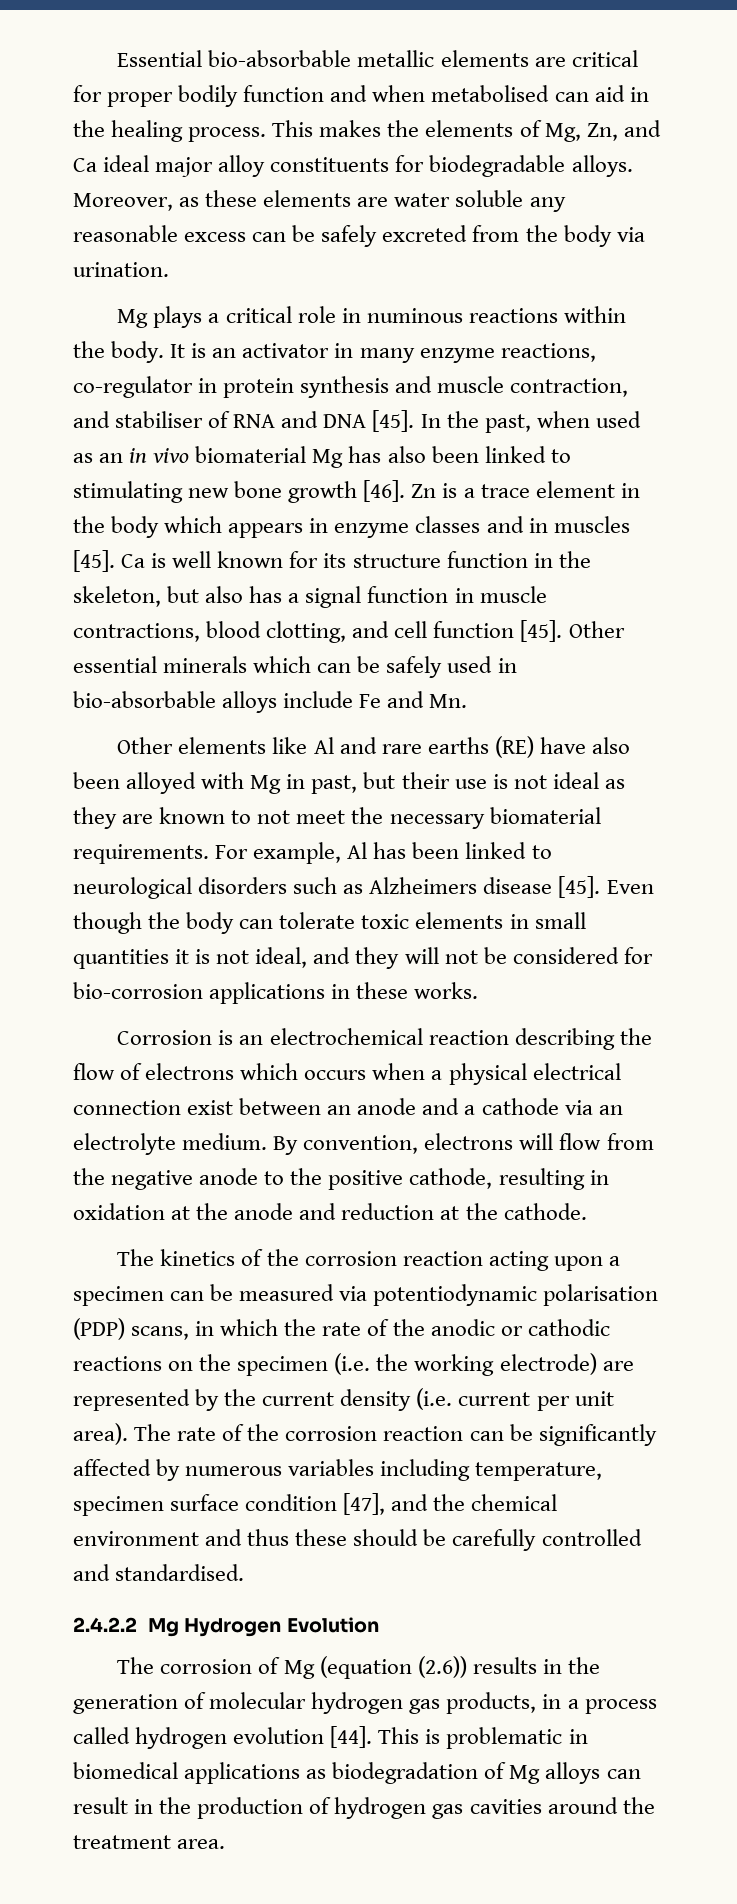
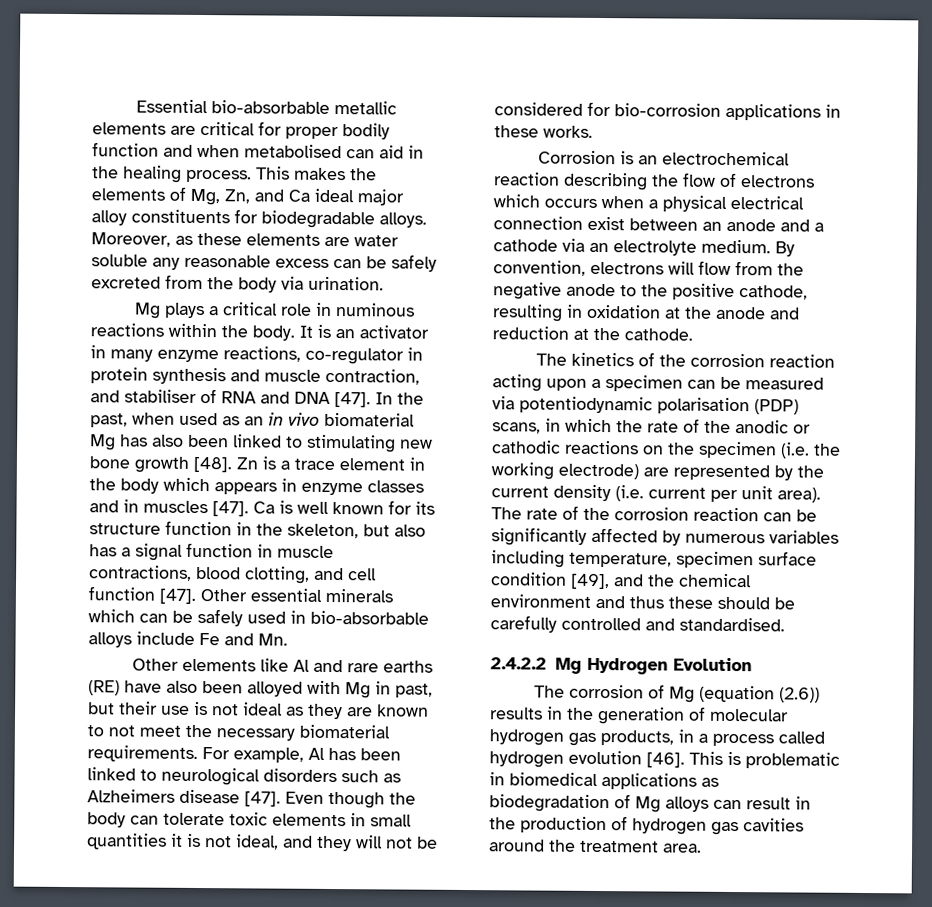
[372,410,415,432] [45]. -> [334,392,371,408] [47].
[363,480,406,502] [46]. -> [193,456,232,473] [48].
[73,550,115,572] [45]. -> [212,501,249,517] [47].
[520,620,563,642] [45]. -> [159,588,196,604] [47].
[558,876,601,898] [45]. -> [244,791,281,807] [47].
[343,1493,386,1515] [47], -> [570,573,610,590] [49],
[330,1726,373,1748] [44]. -> [646,752,685,768] [46].

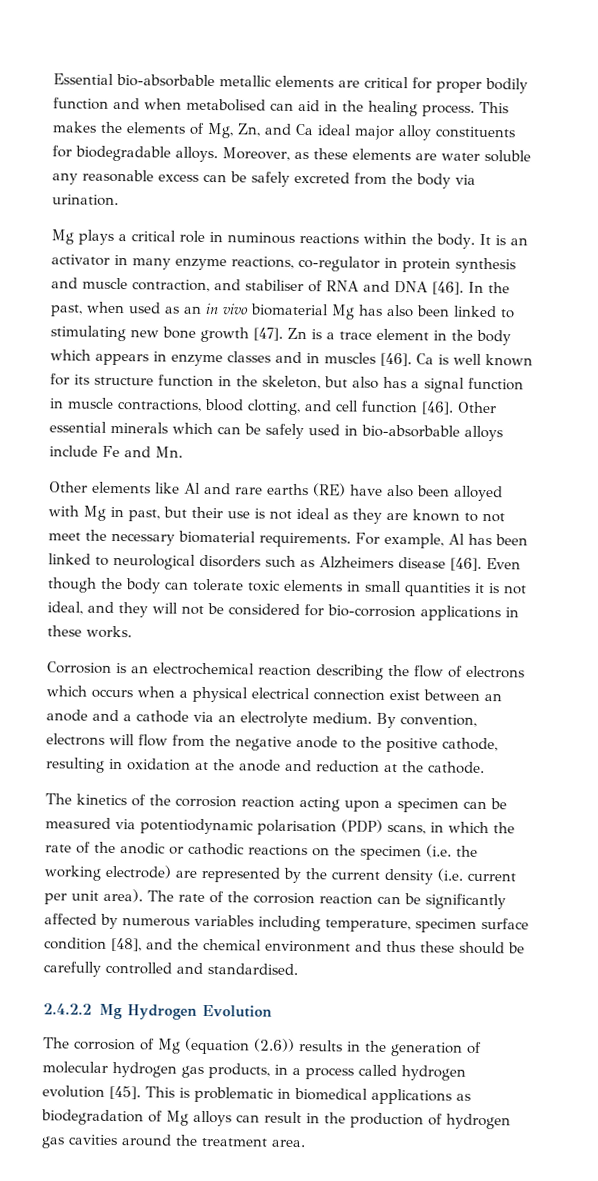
[334,392,371,408] [47]. -> [432,281,464,295] [46].
[193,456,232,473] [48]. -> [253,327,283,341] [47].
[212,501,249,517] [47]. -> [380,352,412,367] [46].
[159,588,196,604] [47]. -> [421,401,454,415] [46].
[244,791,281,807] [47]. -> [450,557,482,571] [46].
[570,573,610,590] [49], -> [111,937,142,952] [48],
[646,752,685,768] [46]. -> [109,1085,141,1100] [45].

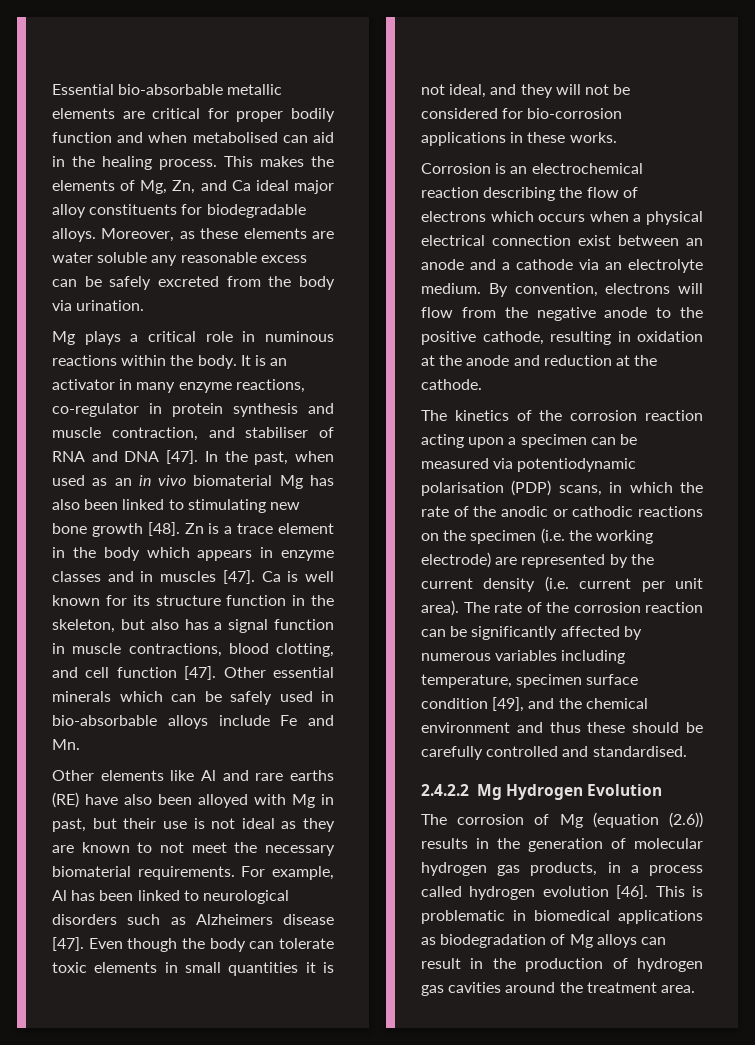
[432,281,464,295] [46]. -> [166,450,199,464] [47].
[253,327,283,341] [47]. -> [147,522,180,536] [48].
[380,352,412,367] [46]. -> [222,570,255,584] [47].
[421,401,454,415] [46]. -> [184,666,217,680] [47].
[450,557,482,571] [46]. -> [52,937,84,951] [47].
[111,937,142,952] [48], -> [492,697,525,712] [49],
[109,1085,141,1100] [45]. -> [616,885,649,899] [46].

